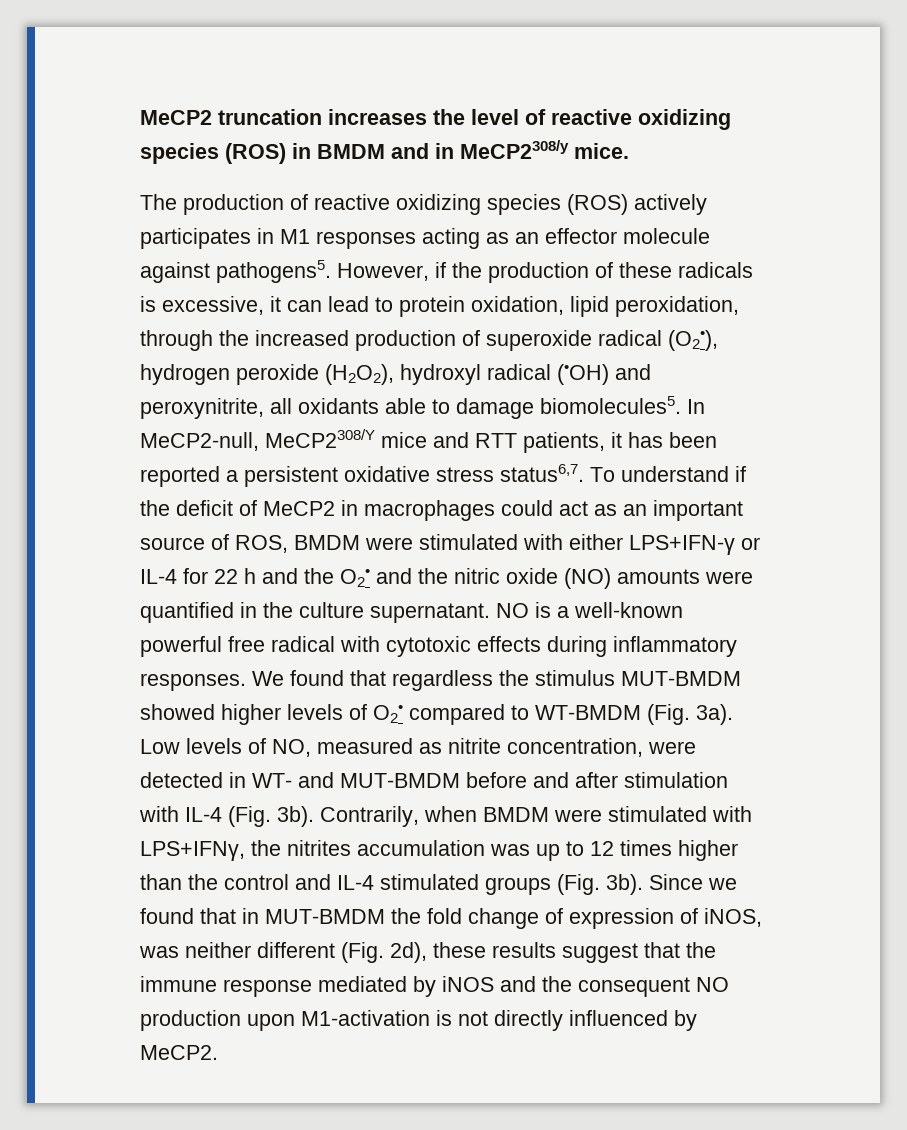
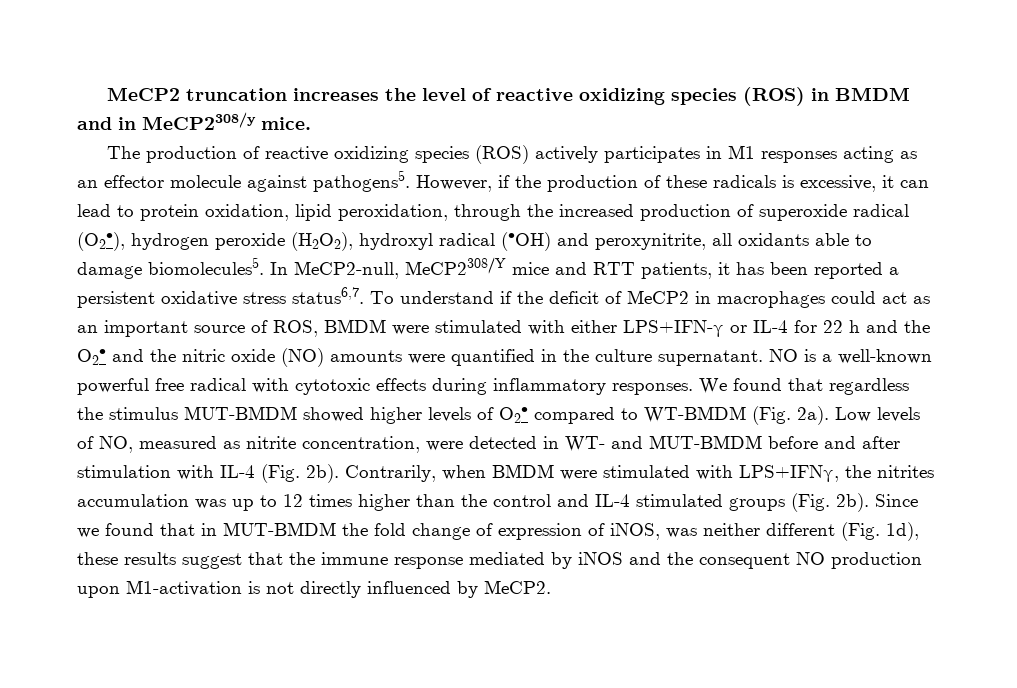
[696,704,733,725] 3a). -> [797,406,829,425] 2a).
[277,806,314,827] 3b). -> [306,464,339,483] 2b).
[606,874,643,895] 3b). -> [836,493,869,512] 2b).
[390,942,427,963] 2d), -> [886,522,919,541] 1d),

